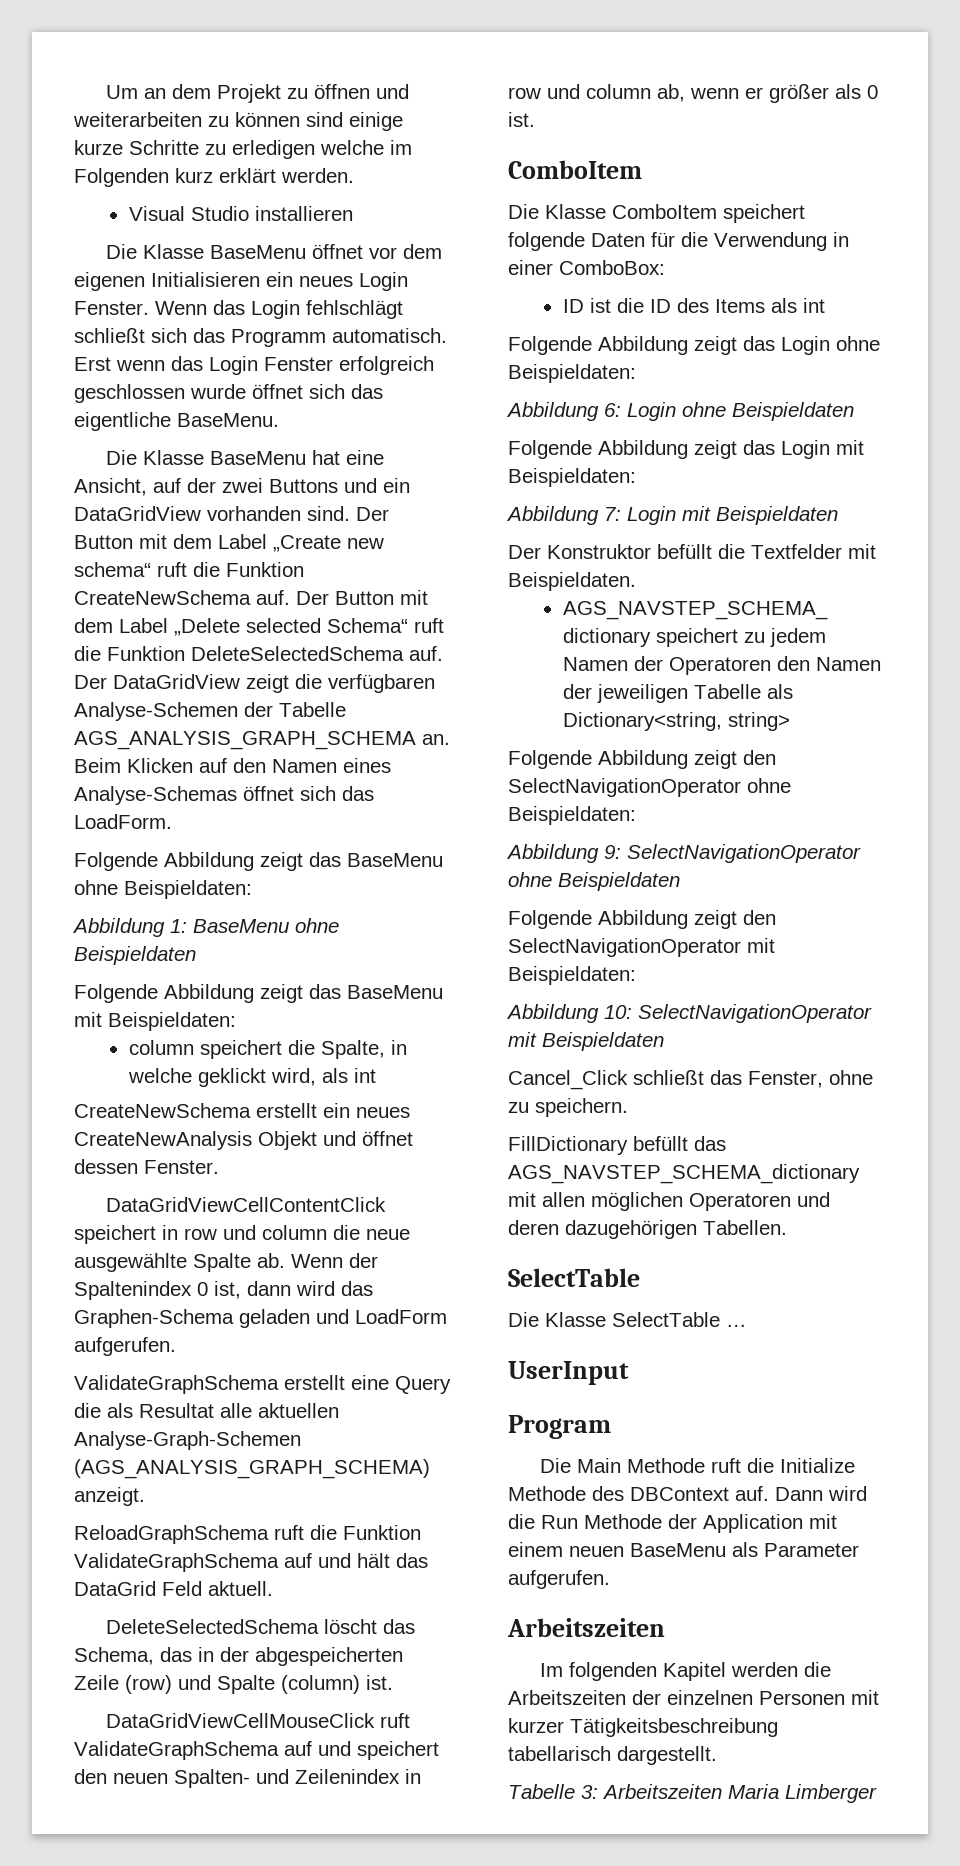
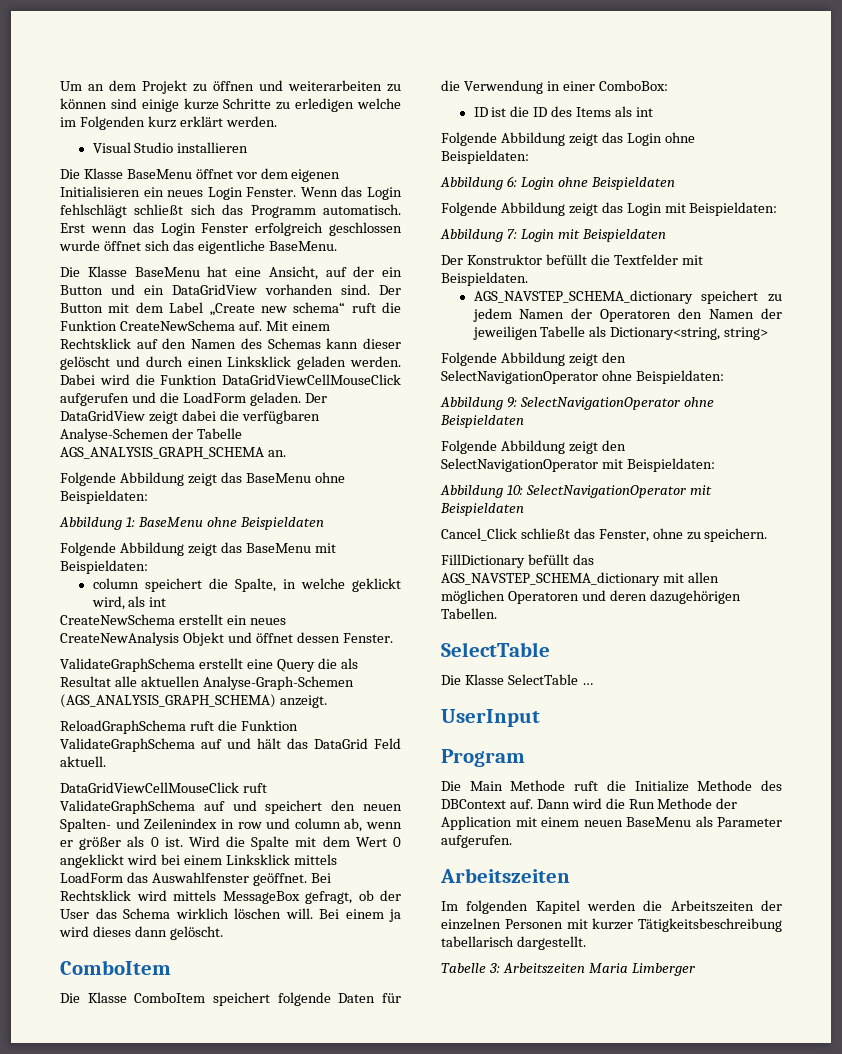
[222,478,338,493] zwei Buttons -> [382,267,402,277] [60,285,103,295] ein Button
[296,590,428,605] [74,618,444,636] [74,646,443,661] Der Button mit dem Label „Delete selected Schema“ ruft die Funktion DeleteSelectedSchema auf. -> [265,321,330,331] [60,338,402,349] [60,356,401,370] [60,374,401,385] [60,392,301,406] Mit einem Rechtsklick auf den Namen des Schemas kann dieser gelöscht und durch einen Linksklick geladen werden. Dabei wird die Funktion DataGridViewCellMouseClick aufgerufen und die LoadForm geladen.
(289, 683) none -> [181,410,216,421] dabei
[74,758,391,773] [74,786,374,805] [74,814,172,829] Beim Klicken auf den Namen eines Analyse-Schemas öffnet sich das LoadForm. -> (286, 453) none
[106,1197,387,1212] [74,1225,410,1244] [74,1253,378,1272] [74,1281,373,1300] [74,1309,447,1328] [74,1337,176,1356] // DataGridViewCellContentClick speichert in row und column die neue ausgewählte Spalte ab. Wenn der Spaltenindex 0 ist, dann wird das Graphen-Schema geladen und LoadForm aufgerufen. -> (393, 638) none
[106,1619,416,1634] [74,1647,403,1666] [74,1675,393,1694] // DeleteSelectedSchema löscht das Schema, das in der abgespeicherten Zeile (row) und Spalte (column) ist. -> (106, 761) none
(535, 119) none -> [188,836,402,850] [60,854,337,868] [60,872,331,886] [60,890,401,904] [60,908,401,922] [59,926,223,940] Wird die Spalte mit dem Wert 0 angeklickt wird bei einem Linksklick mittels LoadForm das Auswahlfenster geöffnet. Bei Rechtsklick wird mittels MessageBox gefragt, ob der User das Schema wirklich löschen will. Bei einem ja wird dieses dann gelöscht.

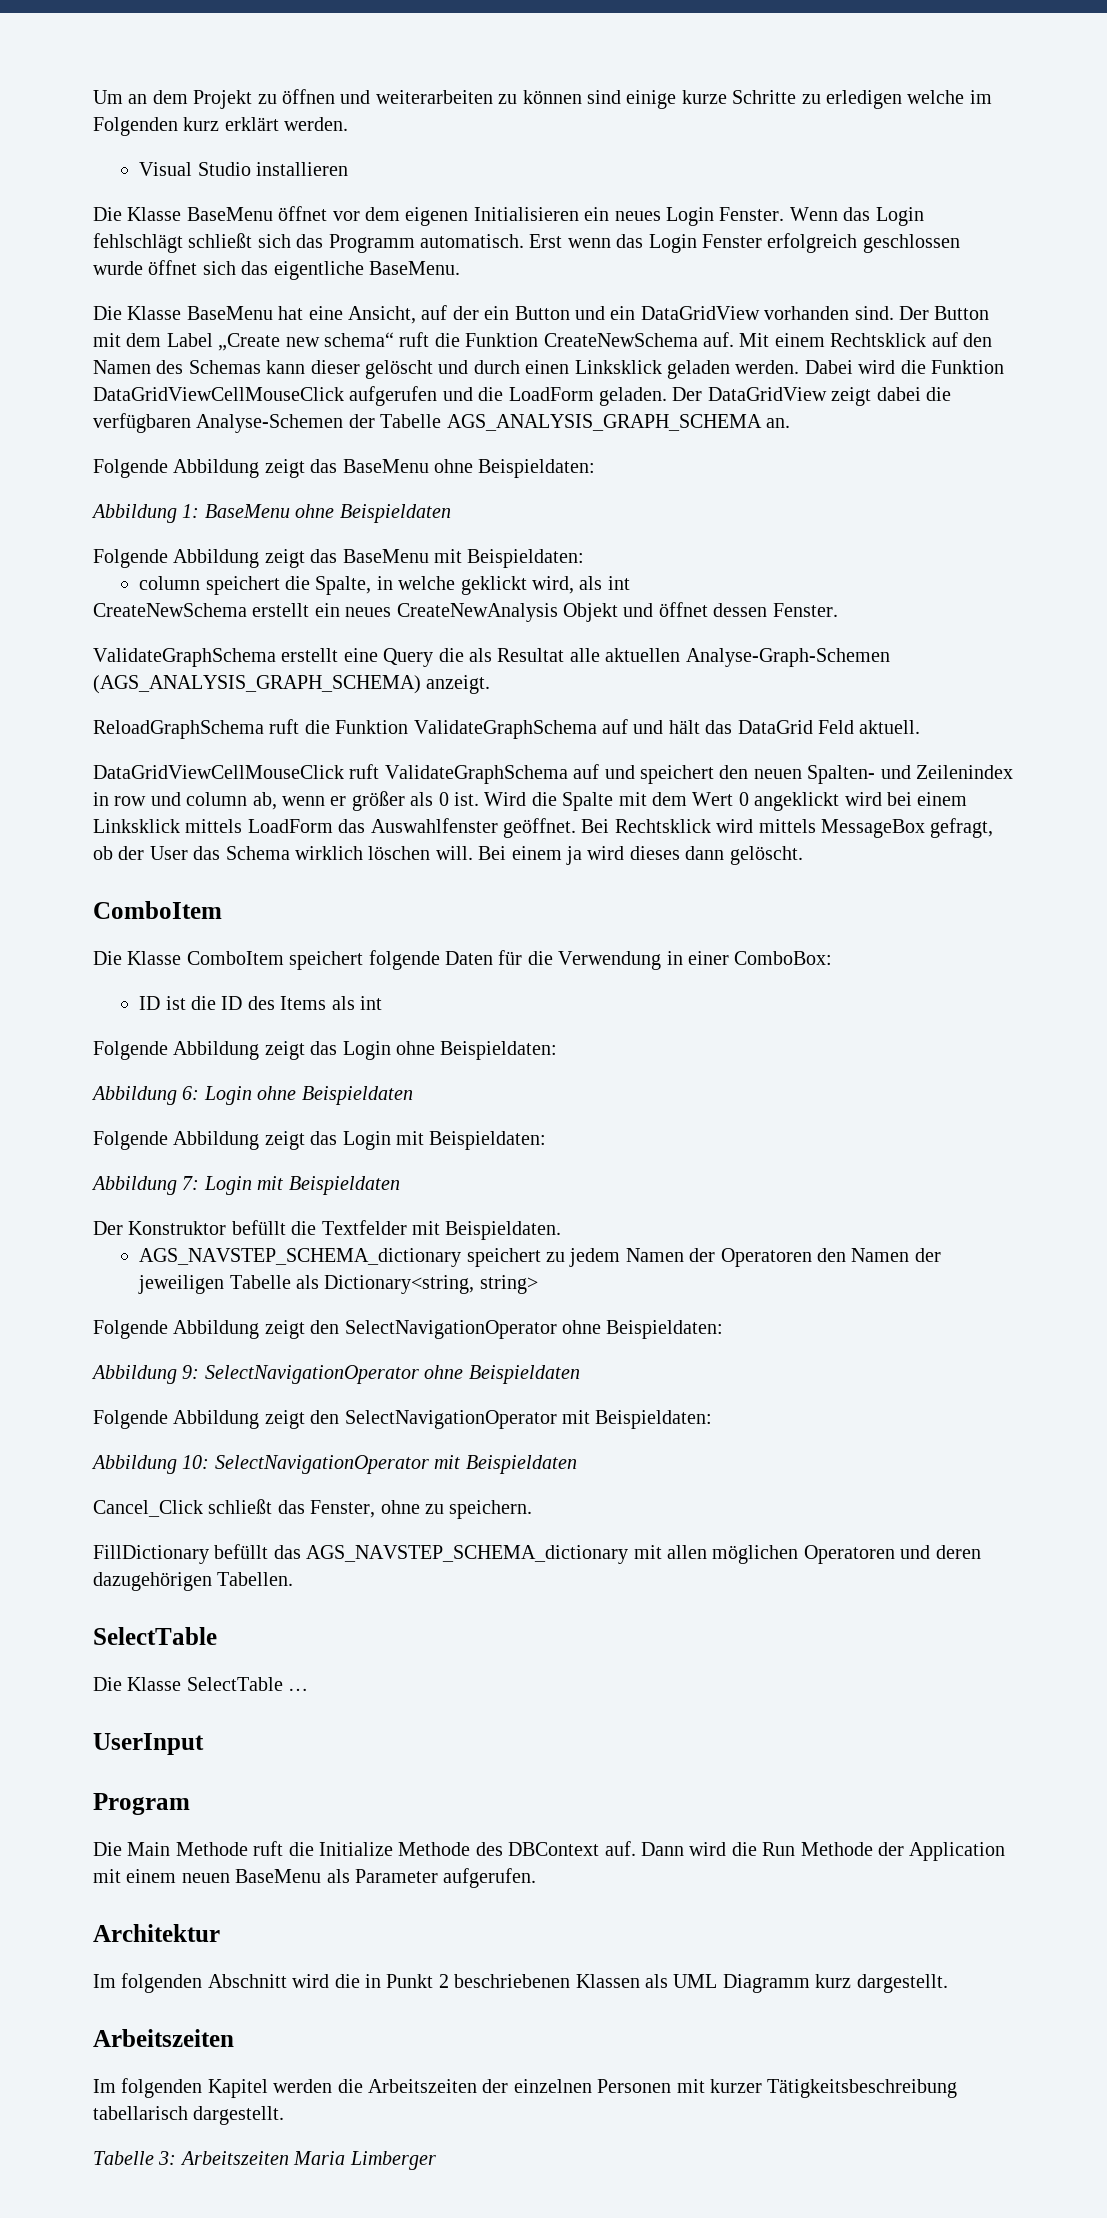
(512, 841) none -> [93,1924,220,1942] [93,1973,948,1993] // Architektur // Im folgenden Abschnitt wird die in Punkt 2 beschriebenen Klassen als UML Diagramm kurz dargestellt.

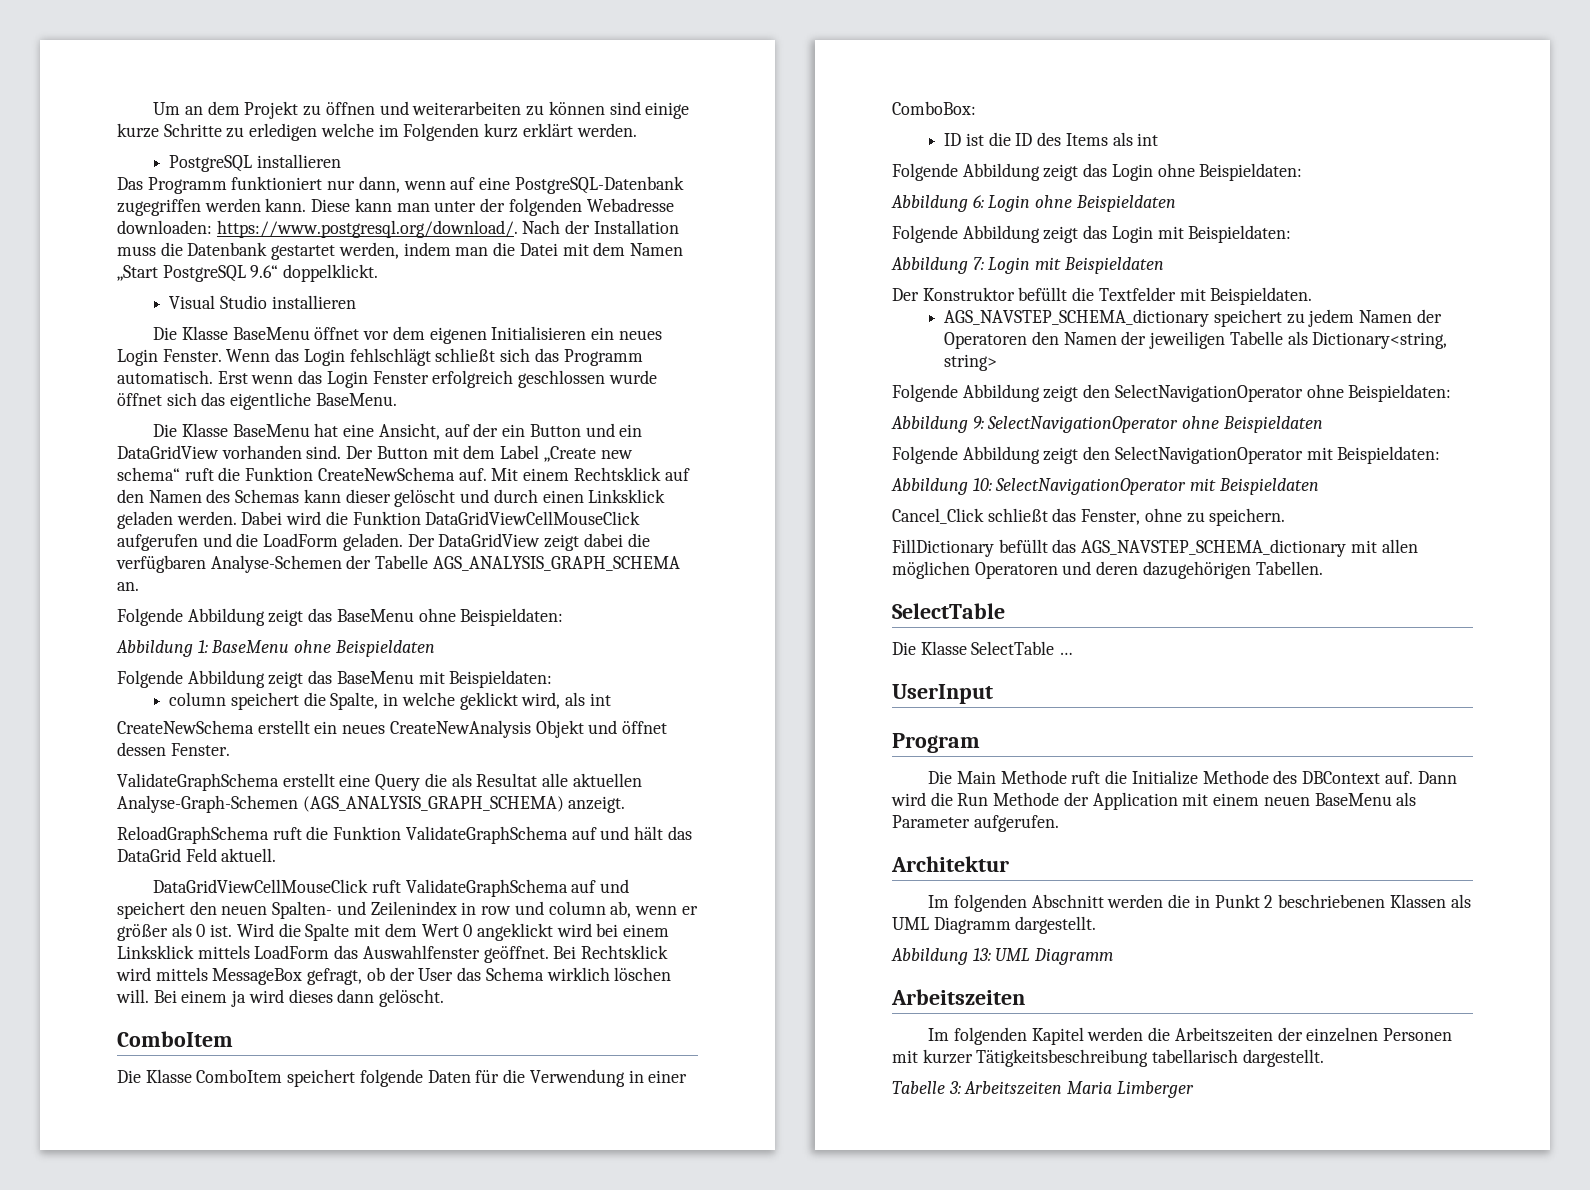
(349, 124) none -> [169,154,341,172] [117,176,684,194] [117,198,674,216] [117,220,679,238] [117,242,683,260] [117,264,379,282] // PostgreSQL installieren // Das Programm funktioniert nur dann, wenn auf eine PostgreSQL-Datenbank zugegriffen werden kann. Diese kann man unter der folgenden Webadresse downloaden: https://www.postgresql.org/download/. Nach der Installation muss die Datenbank gestartet werden, indem man die Datei mit dem Namen „Start PostgreSQL 9.6“ doppelklickt.
[292,1974,330,1988] wird -> [1107,894,1164,908] werden
[815,1974,948,1993] kurz dargestellt. -> [1015,916,1097,934] [891,948,1114,965] dargestellt. // Abbildung 13: UML Diagramm

